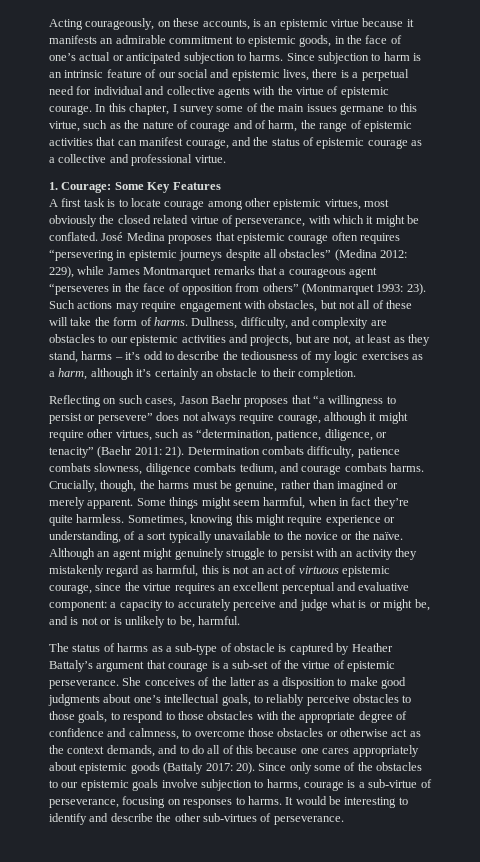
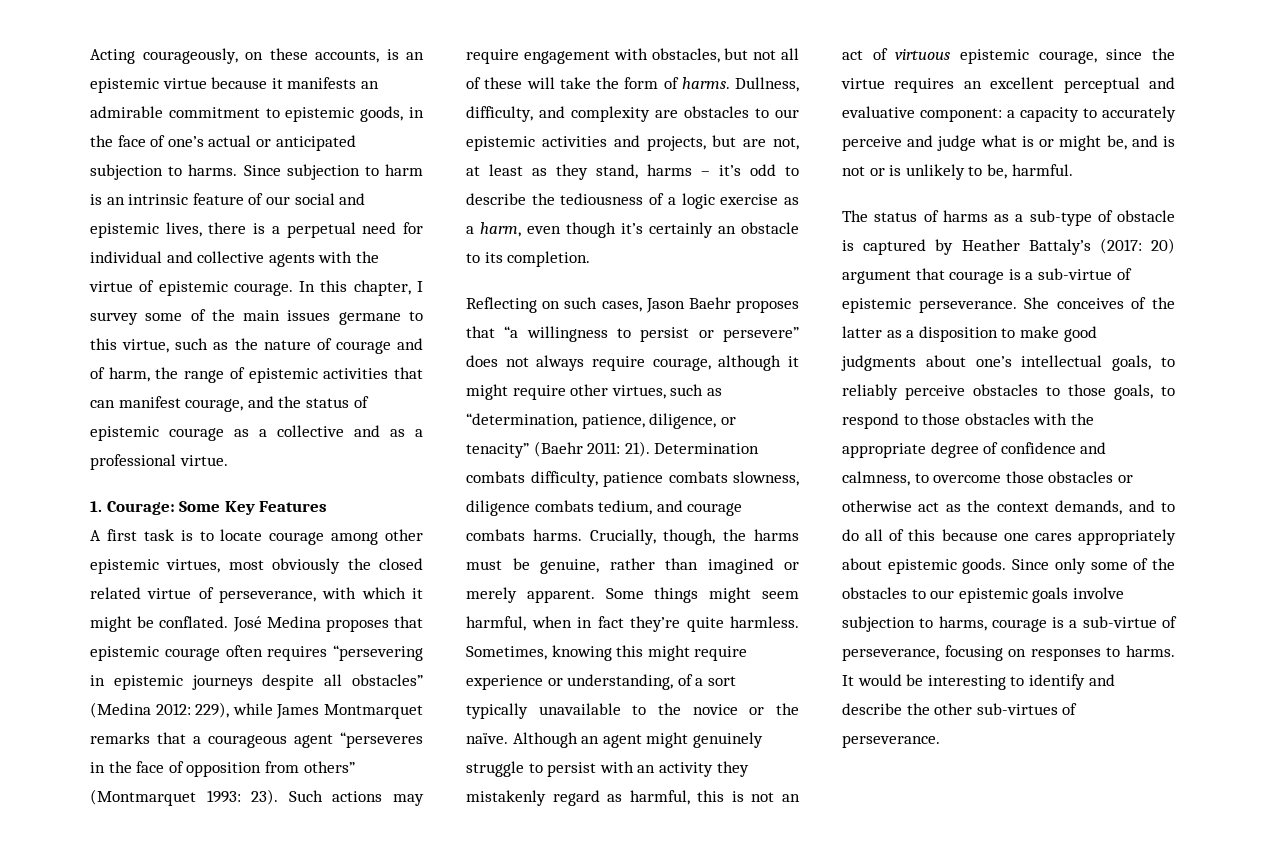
(129, 158) none -> [390,429,423,437] as a
[314,351,409,363] my logic exercises -> [667,193,779,209] a logic exercise
[90,368,134,380] although -> [527,222,616,238] even though
[273,368,296,377] their -> [484,252,503,263] its
(93, 666) none -> [1099,238,1175,254] (2017: 20)
[232,660,331,669] sub-set of the virtue -> [1037,268,1112,280] sub-virtue
[130,762,255,774] goods (Battaly 2017: 20). -> [962,558,1007,574] goods.

